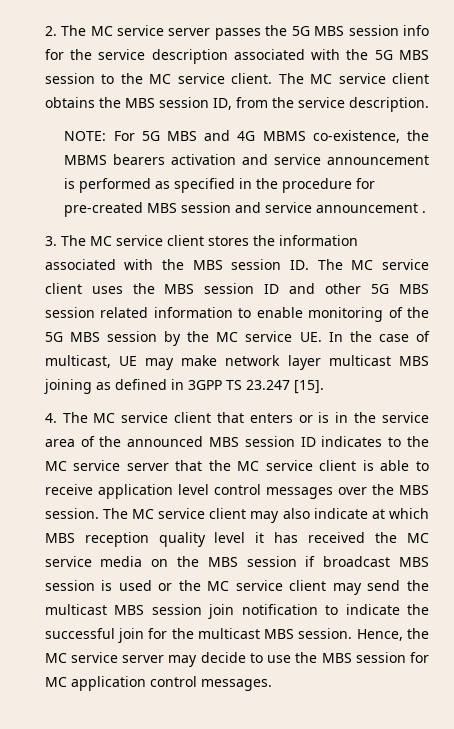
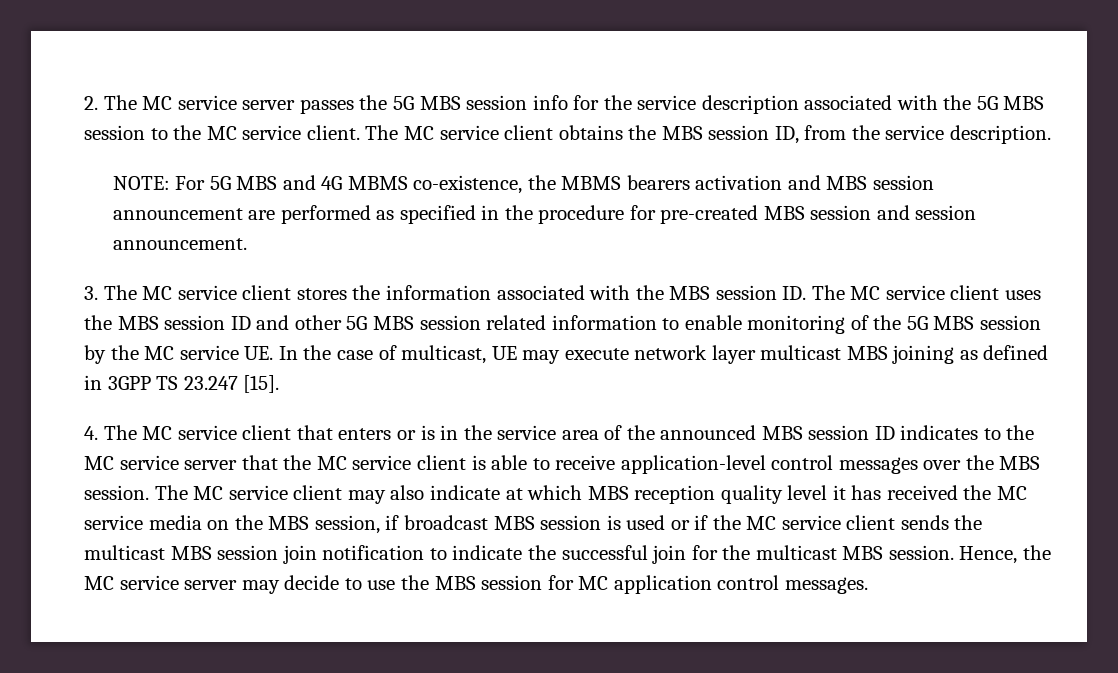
[274,154,429,165] [64,178,76,189] service announcement is -> [826,175,934,190] [112,208,276,220] MBS session announcement are
[265,202,427,213] service announcement . -> [915,205,977,220] [112,238,247,250] session announcement.
[181,355,218,366] make -> [564,348,629,360] execute
[97,484,209,499] application level -> [620,455,766,474] application-level
[246,556,297,567] session -> [314,515,380,534] session,
[178,580,401,595] the MC service client may send -> [694,515,949,530] if the MC service client sends

